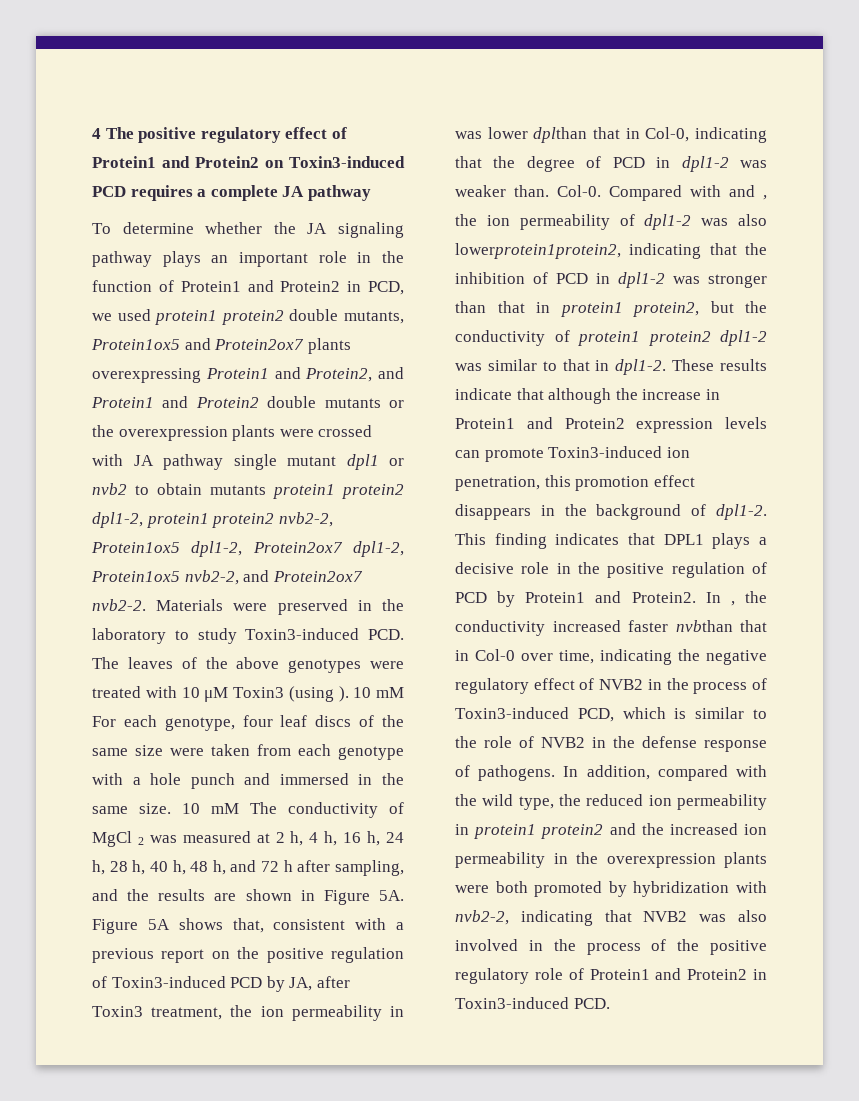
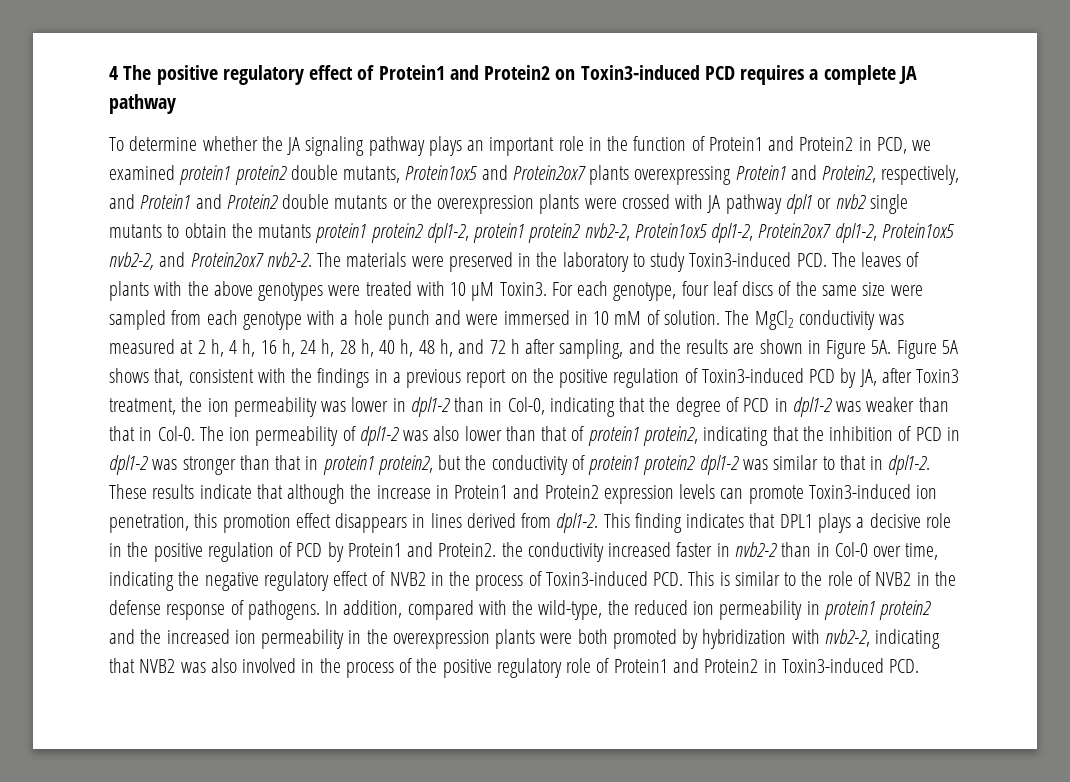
[117,309,151,321] used -> [109,165,175,180] examined
(373, 375) none -> [881,165,960,185] respectively,
[233,454,336,470] single mutant -> (782, 204) none
(127, 489) none -> [869,194,908,214] [109,224,162,238] single mutants
(202, 489) none -> [231,223,253,238] the
[156,599,224,611] Materials -> [317,252,407,267] The materials
(197, 663) none -> [109,281,183,301] plants with
[233,686,404,702] Toxin3 (using ). 10 mM -> [499,282,547,296] Toxin3.
[211,744,250,756] taken -> [109,310,166,330] sampled
(271, 779) none -> [466,314,499,325] were
[382,773,404,785] [92,802,404,818] [92,831,144,847] the same size. 10 mM The conductivity of MgCl 2 -> [593,310,875,330] 10 mM of solution. The MgCl2 conductivity
(387, 924) none -> [291,368,388,388] the findings in
[389,1006,404,1017] in -> (317, 407) none
[533,127,620,143] dplthan that -> [392,397,485,417] in dpl1-2 than
[514,185,767,201] [455,214,477,226] than. Col-0. Compared with and , the -> [918,397,949,412] [109,426,224,441] than that in Col-0. The
[455,243,621,259] lowerprotein1protein2, -> [464,426,698,446] lower than that of protein1 protein2,
[564,504,707,520] the background of -> [430,513,552,528] lines derived from
[705,592,735,606] In , -> (497, 550) none
[675,620,767,632] nvbthan that -> [716,542,812,557] in nvb2-2 than
[577,707,666,722] PCD, which -> [653,571,715,586] PCD. This
[482,794,554,810] wild type, -> [538,600,603,620] wild-type,

